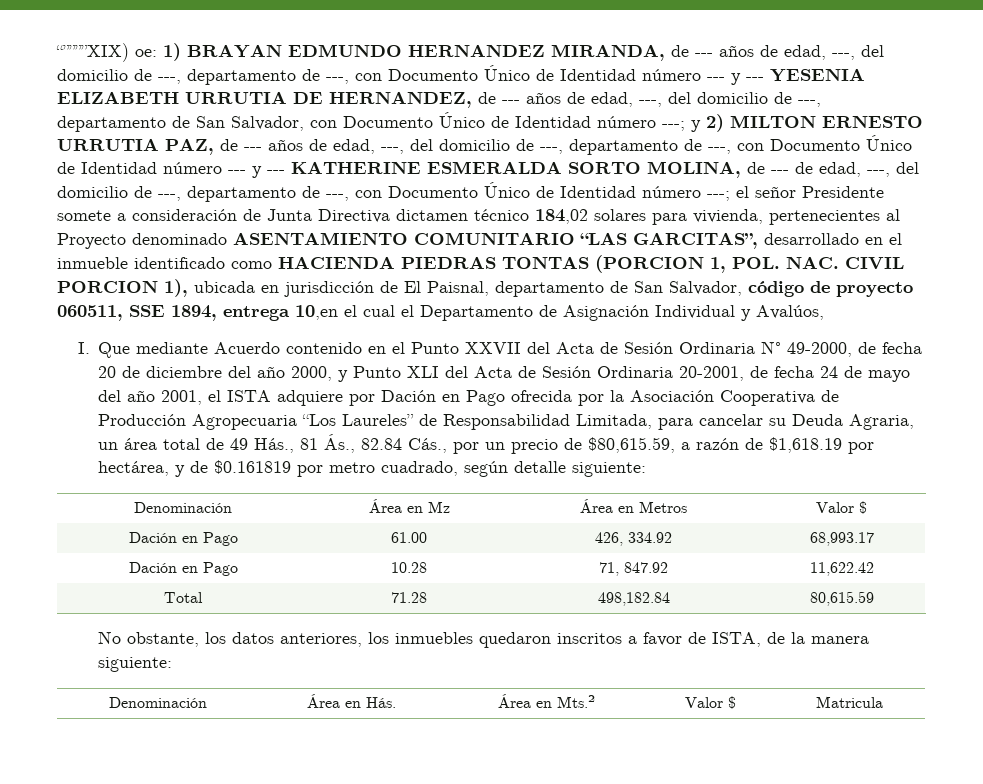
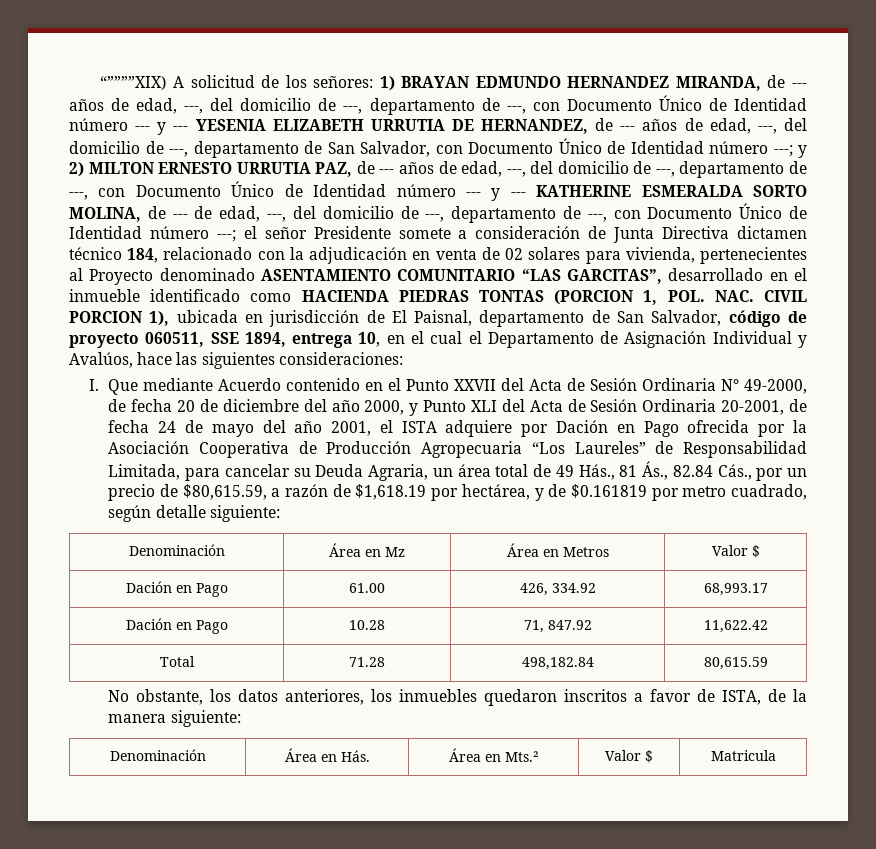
[135,49,157,57] oe: -> [173,75,374,88] A solicitud de los señores:
[535,209,588,224] 184,02 -> [127,247,524,264] 184, relacionado con la adjudicación en venta de 02
[295,305,338,320] 10,en -> [358,332,405,347] 10, en
(824, 312) none -> [137,352,403,369] hace las siguientes consideraciones:

